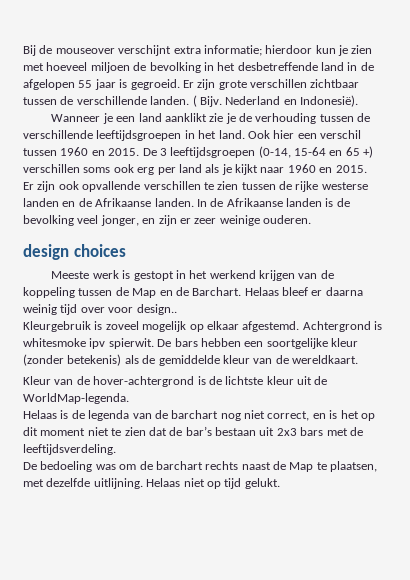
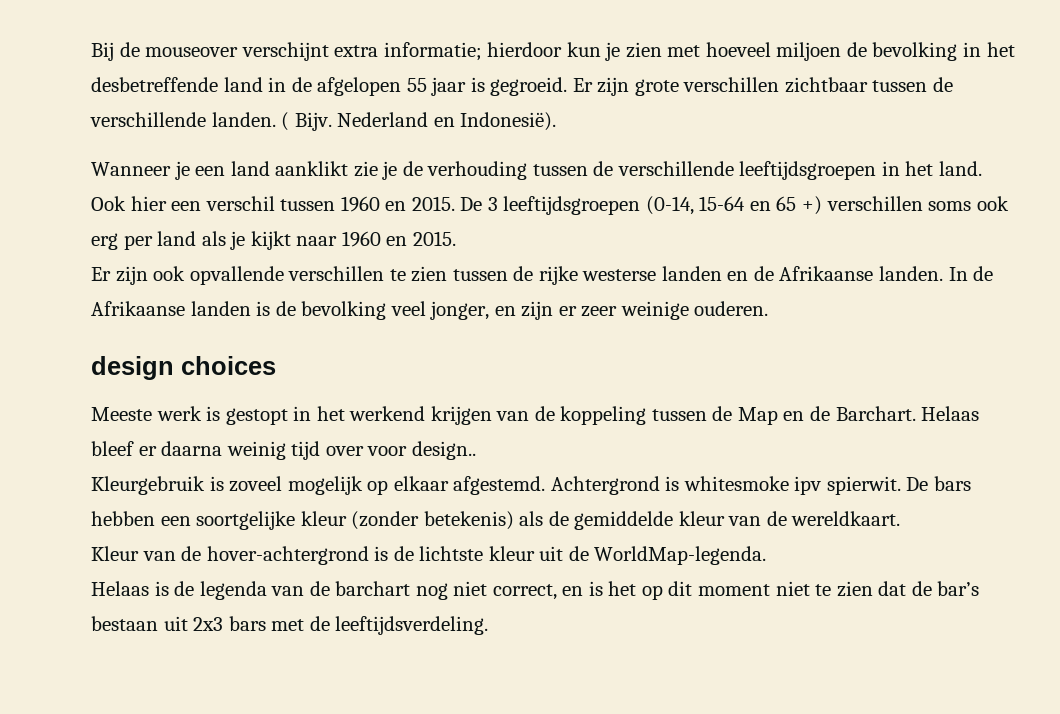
[23,461,378,472] [23,478,280,489] // De bedoeling was om de barchart rechts naast de Map te plaatsen, met dezelfde uitlijning. Helaas niet op tijd gelukt. -> (489, 625) none

